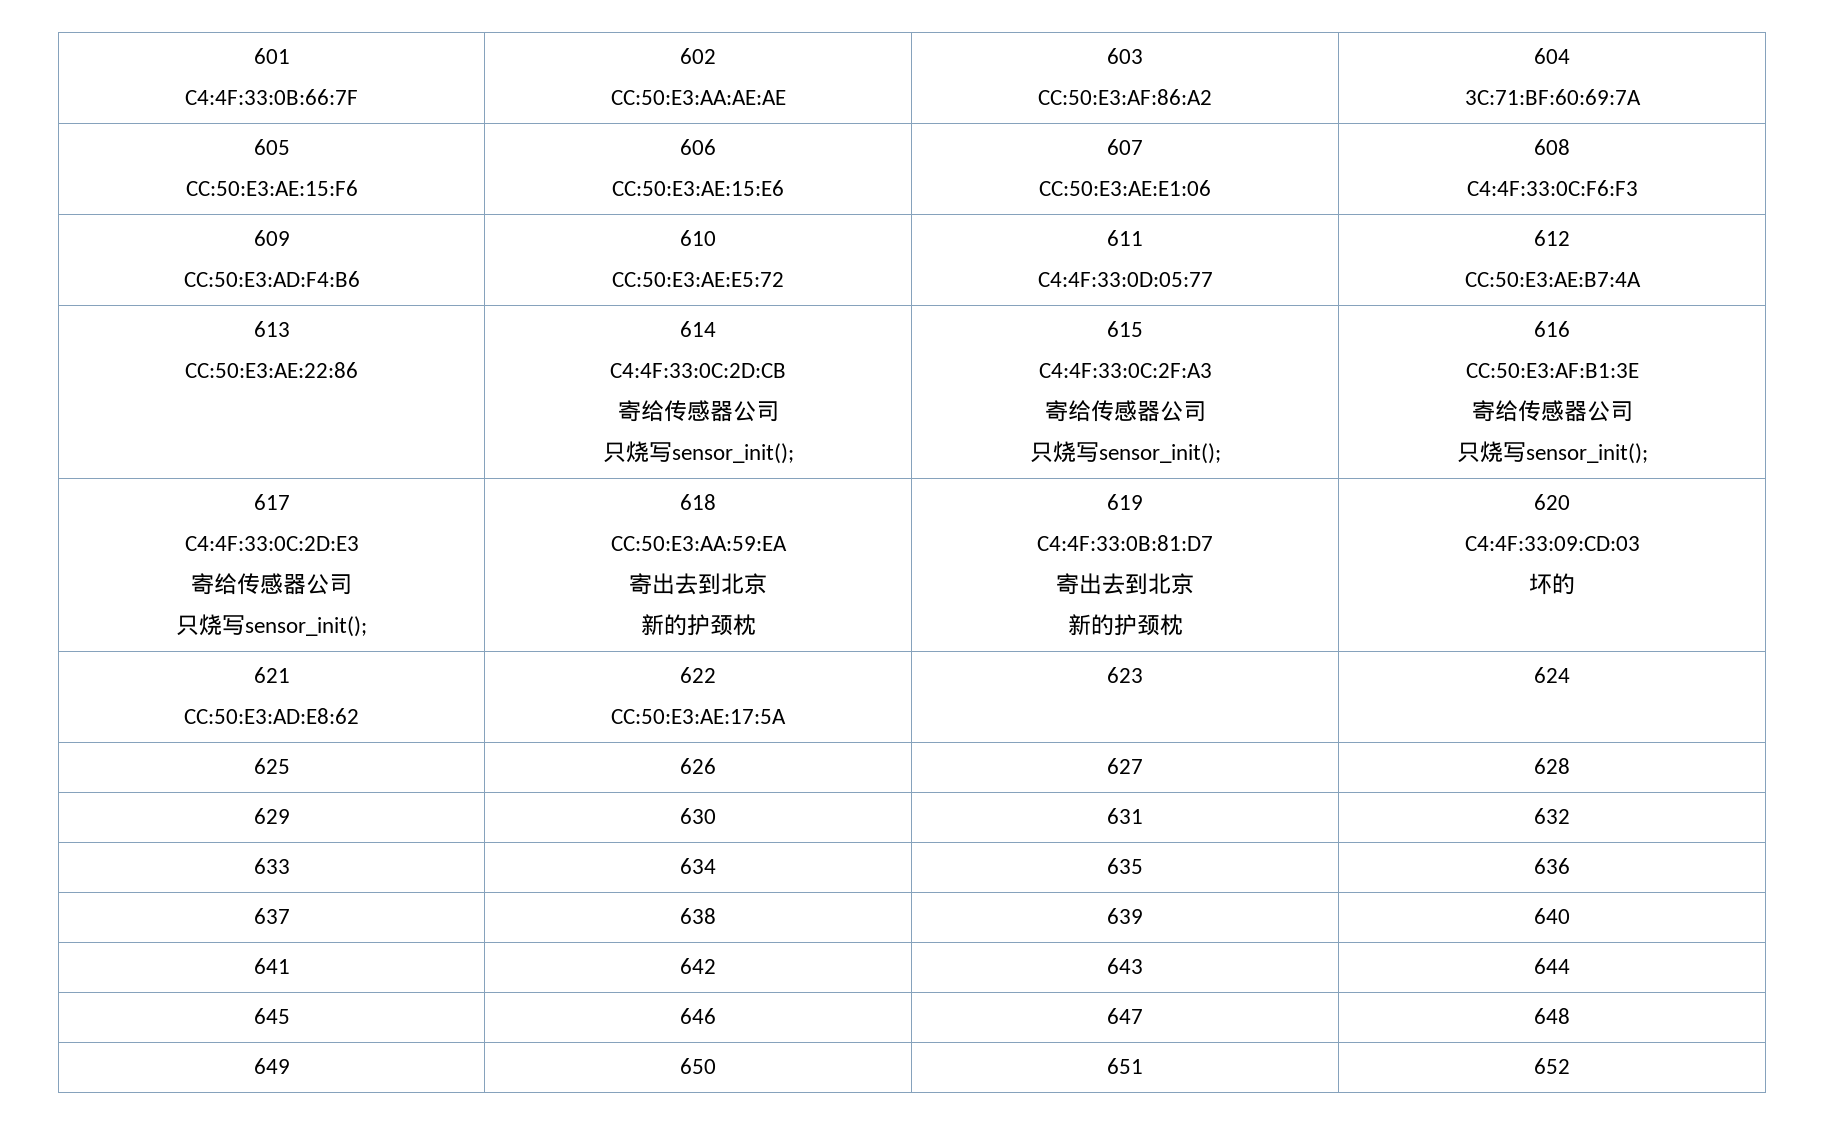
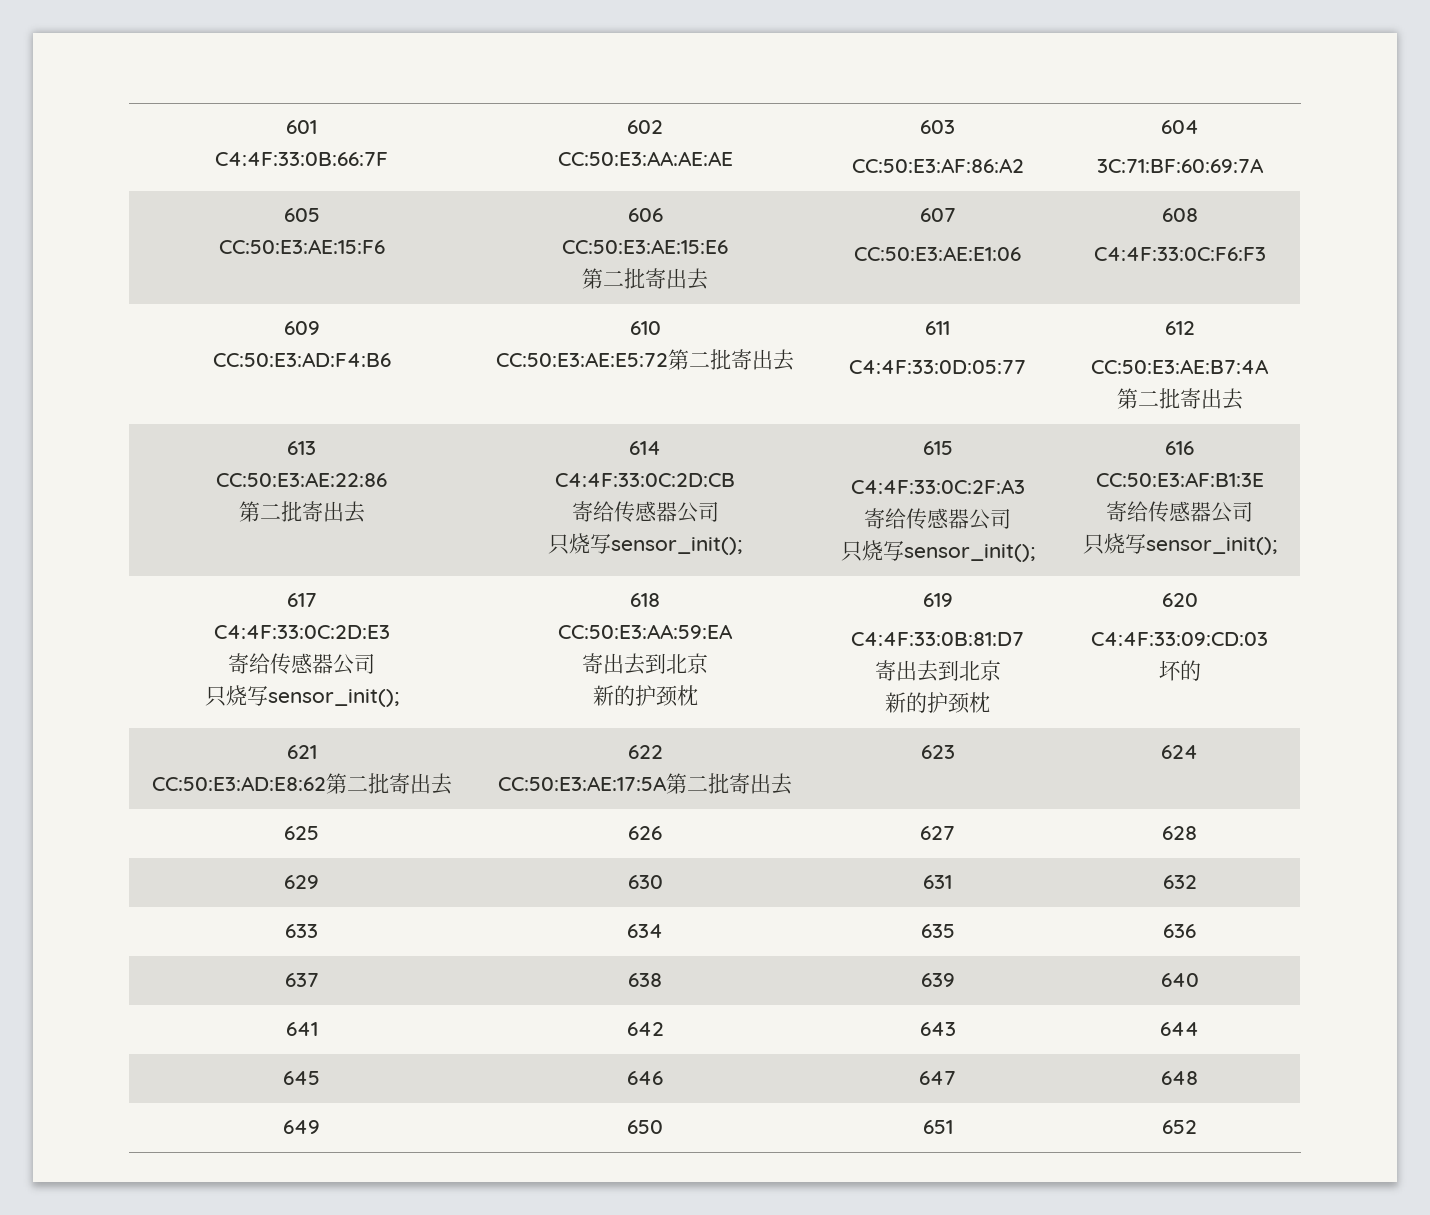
(784, 188) none -> [582,268,708,290] // 第二批寄出去
(784, 279) none -> [668,349,794,371] 第二批寄出去
(1641, 279) none -> [1116,388,1243,410] // 第二批寄出去
(358, 370) none -> [238,501,365,523] // 第二批寄出去
(359, 716) none -> [325,773,452,795] 第二批寄出去
(786, 716) none -> [666,773,792,795] 第二批寄出去

